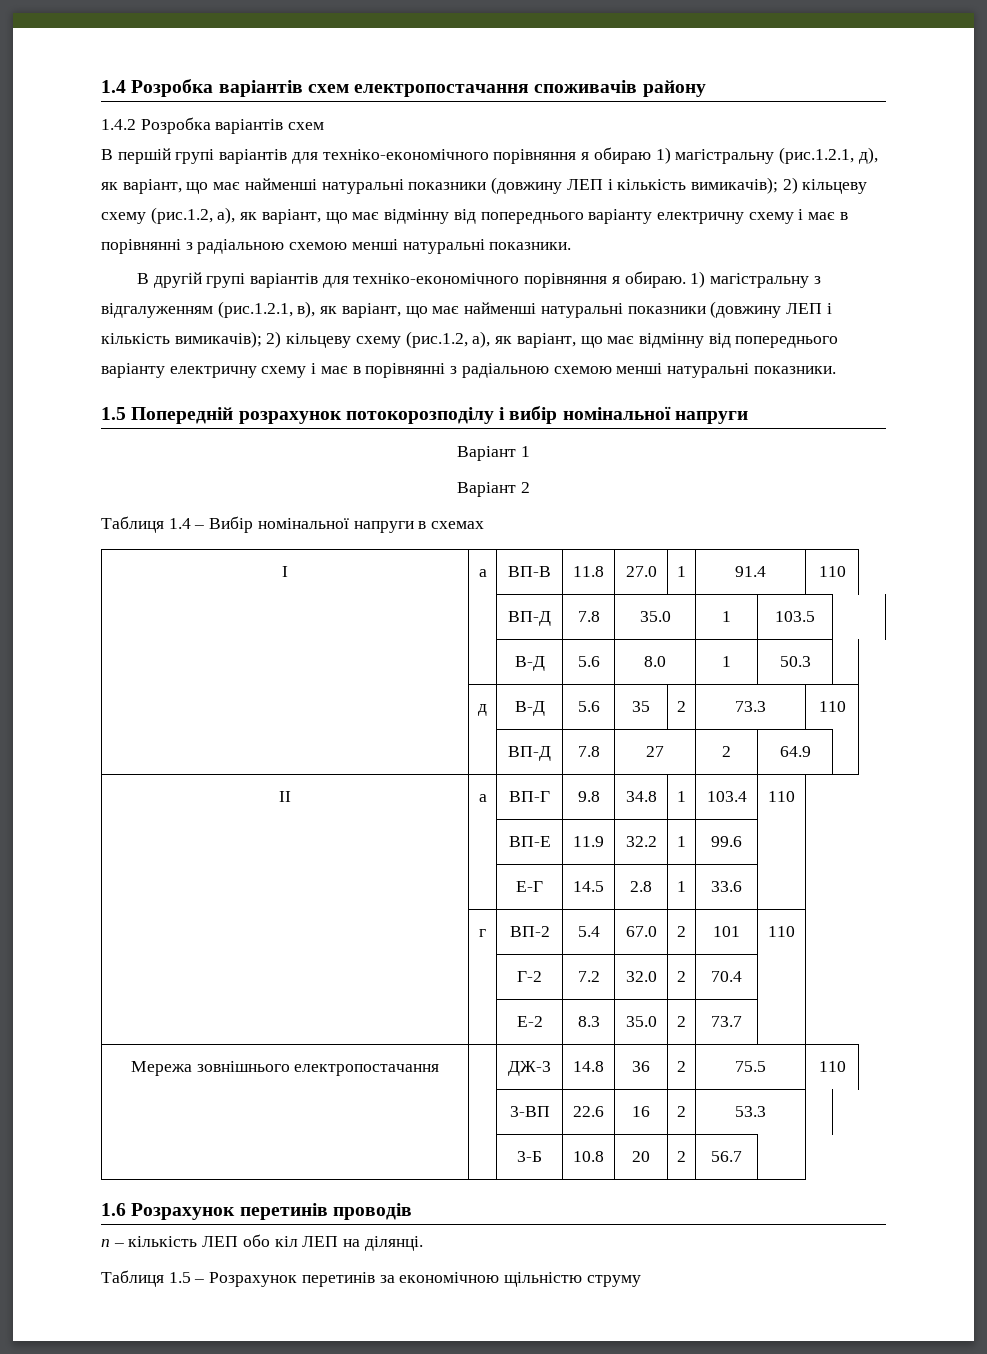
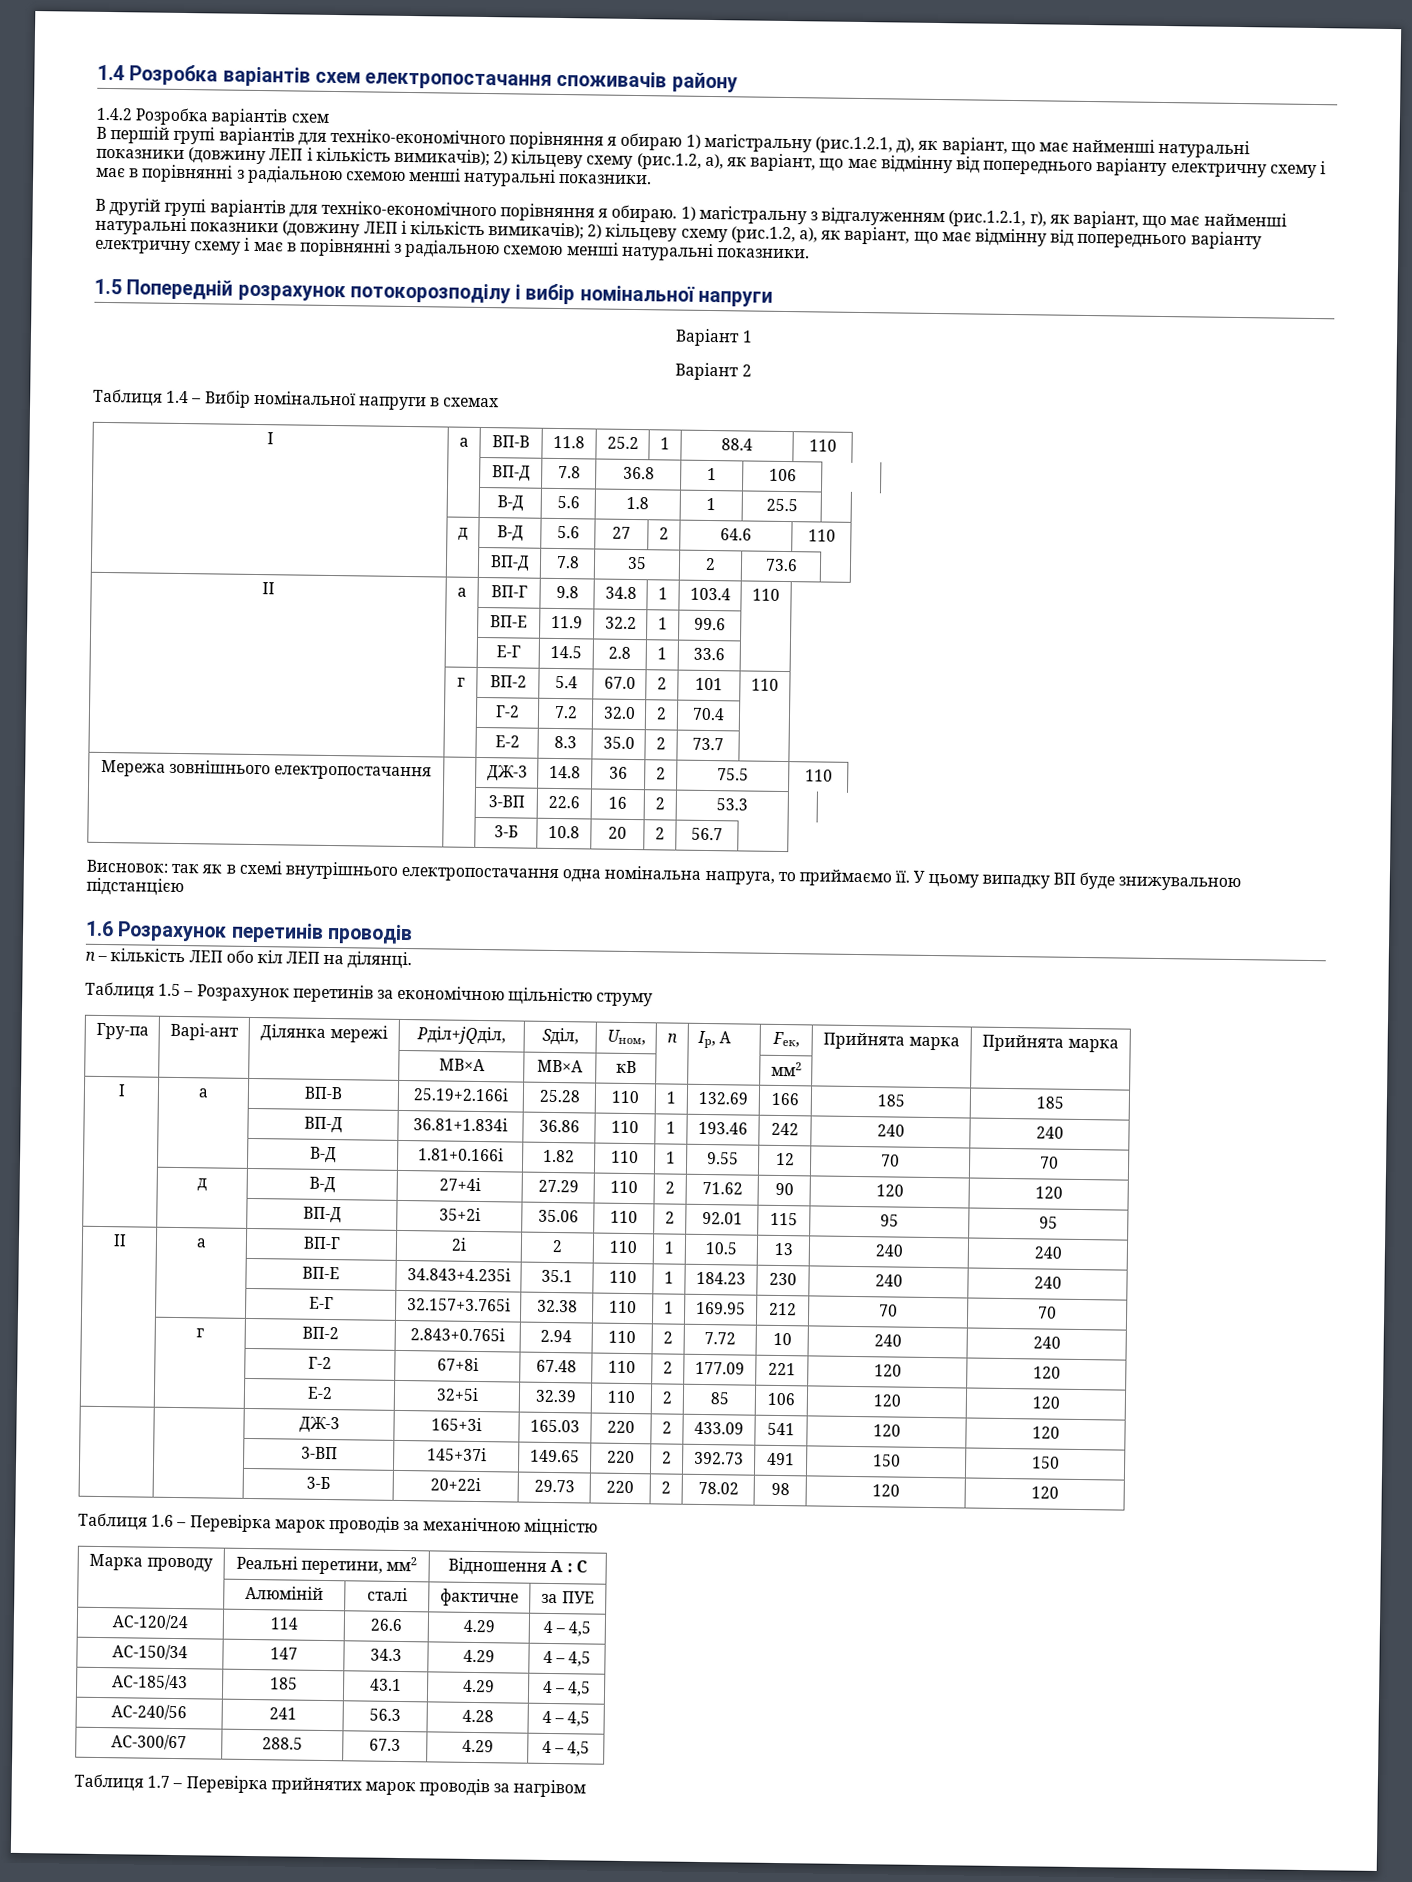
[297,301,316,318] в), -> [1029,211,1047,227] г),
[625,566,657,577] [677,566,686,577] [735,566,766,577] [818,566,846,577] [508,611,551,626] [577,611,600,622] [639,611,671,622] [722,611,731,622] [775,611,815,622] [514,656,545,671] [577,656,600,667] [644,656,666,667] [722,656,731,667] [779,656,811,667] 27.0 | 1 | 91.4 | 110 // | | ВП-Д | 7.8 | 35.0 | 1 | 103.5 | // | | В-Д | 5.6 | 8.0 | 1 | 50.3 -> [606,436,639,450] [660,437,670,450] [721,438,753,451] [808,439,837,452] [491,465,531,482] [557,465,581,479] [622,466,655,480] [707,467,717,481] [768,468,797,482] [496,495,524,512] [556,495,580,509] [626,496,649,510] [706,497,716,511] [765,498,798,512] 25.2 | 1 | 88.4 | 110 // | | ВП-Д | 7.8 | 36.8 | 1 | 106 | // | | В-Д | 5.6 | 1.8 | 1 | 25.5
[632,701,650,712] [677,701,686,712] [735,701,766,712] [818,701,846,712] [508,746,551,761] [577,746,600,757] [646,746,664,757] [722,746,731,757] [779,746,811,757] 35 | 2 | 73.3 | 110 // | | ВП-Д | 7.8 | 27 | 2 | 64.9 -> [612,526,631,539] [659,527,669,540] [720,528,752,541] [807,529,836,542] [489,555,530,572] [555,555,580,569] [627,556,647,570] [705,557,716,571] [764,558,798,572] 27 | 2 | 64.6 | 110 // | | ВП-Д | 7.8 | 35 | 2 | 73.6
(742, 1156) none -> [86,859,1242,892] [86,877,184,897] // Висновок: так як в схемі внутрішнього електропостачання одна номінальна напруга, то приймаємо її. У цьому випадку ВП буде знижувальною підстанцією
(641, 1281) none -> [95,1022,149,1040] [170,1022,239,1041] [260,1024,388,1043] [416,1026,506,1045] [541,1027,579,1046] [606,1029,646,1046] [667,1033,678,1043] [696,1030,731,1049] [771,1031,800,1048] [823,1032,960,1051] [982,1034,1119,1053] [438,1058,485,1072] [537,1059,583,1073] [615,1060,637,1074] [770,1061,802,1077] [117,1084,126,1097] [198,1088,209,1098] [304,1086,343,1100] [413,1087,509,1102] [538,1089,581,1103] [611,1090,640,1104] [666,1091,676,1104] [698,1091,748,1105] [771,1092,799,1106] [876,1094,905,1107] [1035,1096,1064,1109] [303,1116,343,1134] [413,1117,508,1132] [538,1119,580,1133] [611,1120,639,1134] [666,1121,676,1134] [698,1121,748,1135] [771,1122,799,1136] [876,1124,905,1137] [1035,1126,1064,1139] [309,1146,337,1164] [417,1147,504,1162] [543,1149,575,1163] [611,1150,639,1164] [666,1151,676,1164] [707,1152,739,1165] [775,1152,795,1166] [881,1154,900,1167] [1040,1156,1059,1169] [197,1178,207,1192] [308,1176,336,1194] [438,1177,481,1192] [537,1179,579,1193] [610,1180,638,1194] [665,1181,675,1194] [701,1181,743,1195] [774,1182,794,1196] [875,1184,904,1197] [1034,1186,1063,1199] [302,1206,342,1224] [438,1207,481,1222] [537,1209,579,1223] [610,1210,638,1224] [665,1211,675,1224] [701,1211,743,1225] [770,1212,798,1226] [880,1214,899,1227] [1039,1216,1058,1229] [112,1234,127,1247] [196,1238,207,1248] [302,1236,341,1250] [451,1237,467,1251] [552,1239,563,1253] [609,1240,638,1254] [664,1241,675,1254] [705,1242,738,1255] [773,1242,793,1256] [874,1244,903,1257] [1033,1246,1062,1259] [302,1266,340,1280] [406,1267,511,1282] [541,1269,573,1283] [609,1270,637,1284] [664,1271,674,1284] [696,1271,746,1285] [769,1272,797,1286] [874,1274,903,1287] [1033,1276,1062,1289] [308,1296,334,1310] [406,1297,511,1312] [536,1299,578,1313] [609,1300,637,1314] [664,1301,674,1314] [696,1301,746,1315] [769,1302,797,1316] [879,1304,898,1317] [1038,1306,1057,1319] [196,1328,204,1338] [301,1326,339,1340] [410,1327,505,1342] [540,1329,572,1343] [608,1330,636,1344] [663,1331,673,1344] [704,1332,736,1345] [772,1332,792,1346] [873,1334,902,1347] [1032,1336,1061,1349] [308,1356,332,1370] [436,1357,479,1372] [535,1359,577,1373] [608,1360,636,1374] [663,1361,673,1374] [695,1361,745,1375] [768,1362,796,1376] [873,1364,902,1377] [1032,1366,1061,1379] [306,1386,333,1400] [435,1387,479,1402] [534,1389,577,1403] [607,1390,636,1404] [662,1391,673,1404] [709,1392,730,1405] [767,1392,796,1406] [872,1394,902,1407] [1031,1396,1060,1409] [298,1416,340,1434] [431,1417,482,1432] [530,1419,580,1433] [607,1420,635,1434] [662,1421,672,1434] [694,1421,744,1435] [767,1422,795,1436] [872,1424,901,1437] [1031,1426,1060,1439] [300,1446,338,1460] [426,1447,487,1462] [530,1449,580,1463] [607,1450,635,1464] [662,1451,672,1464] [694,1451,744,1465] [767,1452,795,1466] [872,1454,901,1467] [1031,1456,1060,1469] [306,1476,330,1490] [430,1477,481,1492] [533,1479,575,1493] [606,1480,634,1494] [661,1481,671,1494] [697,1481,739,1495] [770,1482,790,1496] [871,1484,900,1497] [1030,1486,1059,1499] [78,1512,599,1537] [89,1553,213,1572] [235,1555,418,1575] [448,1557,587,1576] [245,1585,324,1600] [366,1587,408,1602] [440,1588,519,1607] [541,1591,595,1604] [112,1614,189,1631] [269,1617,298,1630] [370,1618,402,1632] [462,1619,495,1633] [542,1620,592,1637] [112,1644,188,1661] [269,1647,298,1660] [370,1648,402,1662] [462,1649,495,1663] [542,1650,592,1667] [112,1674,188,1691] [269,1677,298,1690] [370,1678,402,1692] [462,1679,495,1693] [542,1680,592,1697] [111,1704,187,1721] [268,1707,297,1720] [369,1708,401,1722] [461,1709,494,1723] [541,1710,591,1727] [111,1734,187,1751] [262,1737,303,1750] [369,1738,401,1752] [461,1739,494,1753] [541,1740,591,1757] [74,1773,587,1798] // Гру-па | Варі-ант | Ділянка мережі | Pділ+jQділ, | Sділ, | Uном, | n | Iр, А | Fек, | Прийнята марка | Прийнята марка // | | | МВ×А | МВ×А | кВ | | | мм2 | | // I | а | ВП-В | 25.19+2.166i | 25.28 | 110 | 1 | 132.69 | 166 | 185 | 185 // | | ВП-Д | 36.81+1.834i | 36.86 | 110 | 1 | 193.46 | 242 | 240 | 240 // | | В-Д | 1.81+0.166i | 1.82 | 110 | 1 | 9.55 | 12 | 70 | 70 // | д | В-Д | 27+4i | 27.29 | 110 | 2 | 71.62 | 90 | 120 | 120 // | | ВП-Д | 35+2i | 35.06 | 110 | 2 | 92.01 | 115 | 95 | 95 // II | а | ВП-Г | 2i | 2 | 110 | 1 | 10.5 | 13 | 240 | 240 // | | ВП-Е | 34.843+4.235i | 35.1 | 110 | 1 | 184.23 | 230 | 240 | 240 // | | Е-Г | 32.157+3.765i | 32.38 | 110 | 1 | 169.95 | 212 | 70 | 70 // | г | ВП-2 | 2.843+0.765i | 2.94 | 110 | 2 | 7.72 | 10 | 240 | 240 // | | Г-2 | 67+8i | 67.48 | 110 | 2 | 177.09 | 221 | 120 | 120 // | | Е-2 | 32+5i | 32.39 | 110 | 2 | 85 | 106 | 120 | 120 // | | ДЖ-3 | 165+3i | 165.03 | 220 | 2 | 433.09 | 541 | 120 | 120 // | | 3-ВП | 145+37i | 149.65 | 220 | 2 | 392.73 | 491 | 150 | 150 // | | 3-Б | 20+22i | 29.73 | 220 | 2 | 78.02 | 98 | 120 | 120 // Таблиця 1.6 – Перевірка марок проводів за механічною міцністю // Марка проводу | Реальні перетини, мм2 | Відношення А : C // | Алюміній | сталі | фактичне | за ПУЕ // АС-120/24 | 114 | 26.6 | 4.29 | 4 – 4,5 // АС-150/34 | 147 | 34.3 | 4.29 | 4 – 4,5 // АС-185/43 | 185 | 43.1 | 4.29 | 4 – 4,5 // АС-240/56 | 241 | 56.3 | 4.28 | 4 – 4,5 // АС-300/67 | 288.5 | 67.3 | 4.29 | 4 – 4,5 // Таблиця 1.7 – Перевірка прийнятих марок проводів за нагрівом

